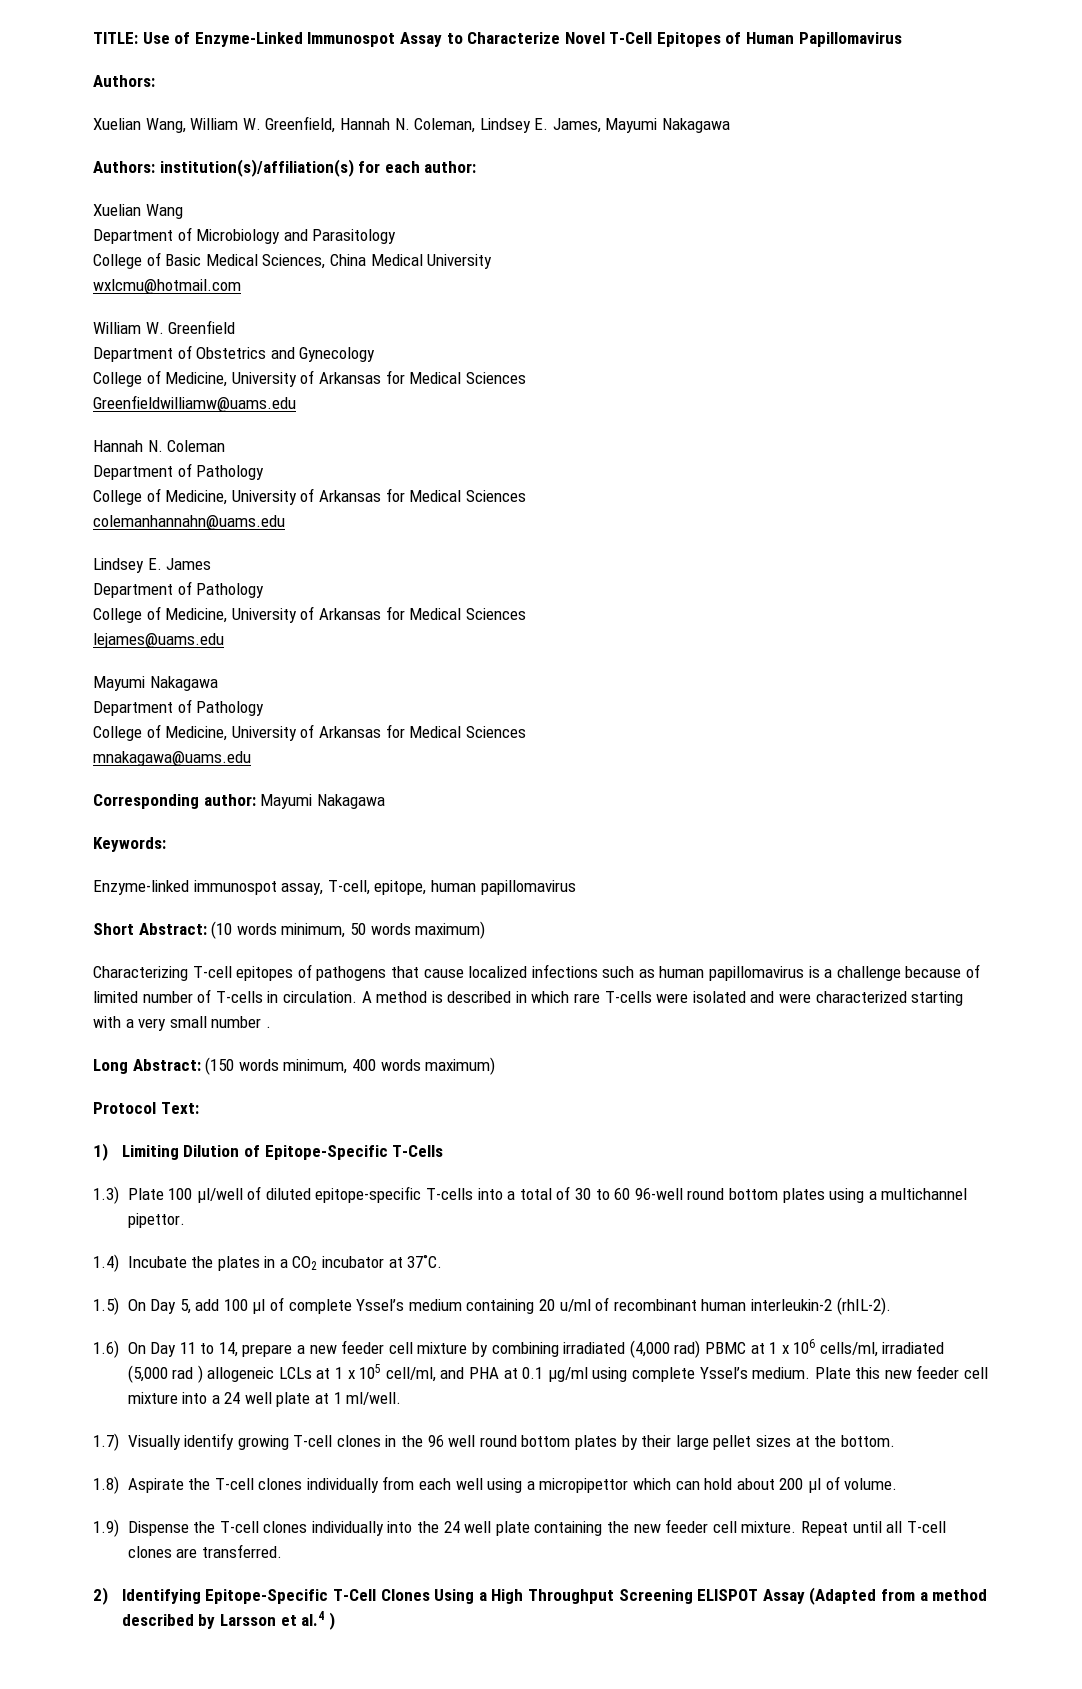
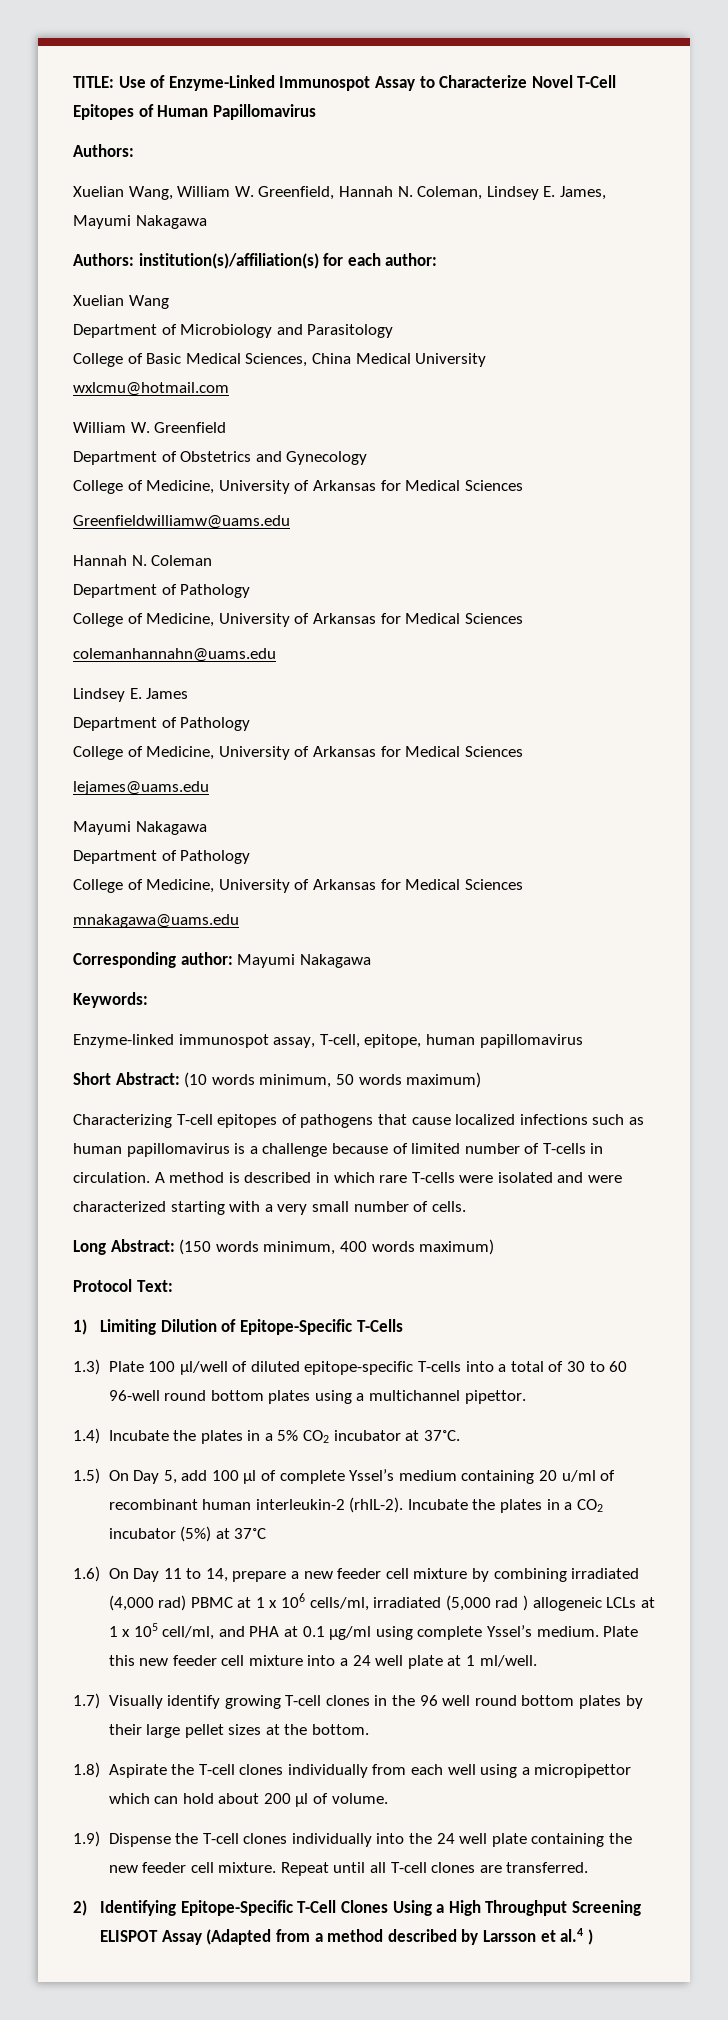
[265,1026,271,1028] . -> [413,1201,466,1212] of cells.
(288, 1263) none -> [277,1430,299,1441] 5%
(891, 1306) none -> [407,1499,603,1513] [108,1526,267,1542] Incubate the plates in a CO2 incubator (5%) at 37˚C

